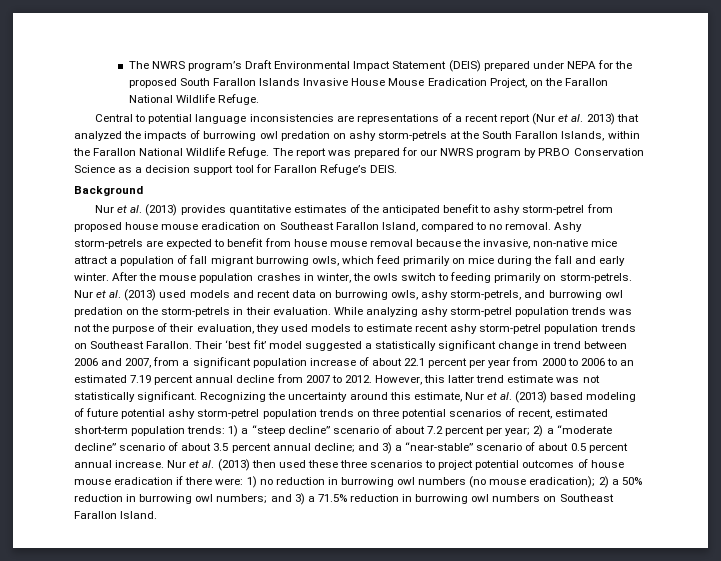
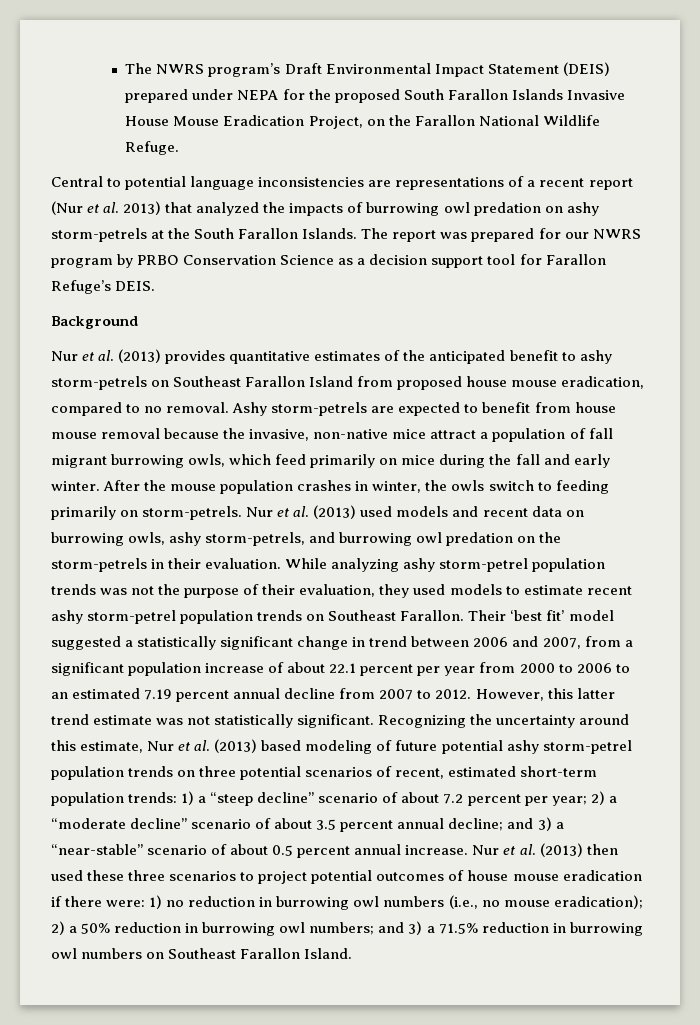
[561,131,640,141] [73,147,270,158] Islands, within the Farallon National Wildlife Refuge. -> [302,228,358,239] Islands.
[522,204,613,215] [74,222,418,232] storm-petrel from proposed house mouse eradication on Southeast Farallon Island, -> [51,376,645,390] storm-petrels on Southeast Farallon Island from proposed house mouse eradication,
[469,476,487,488] (no -> [448,895,500,909] (i.e., no

